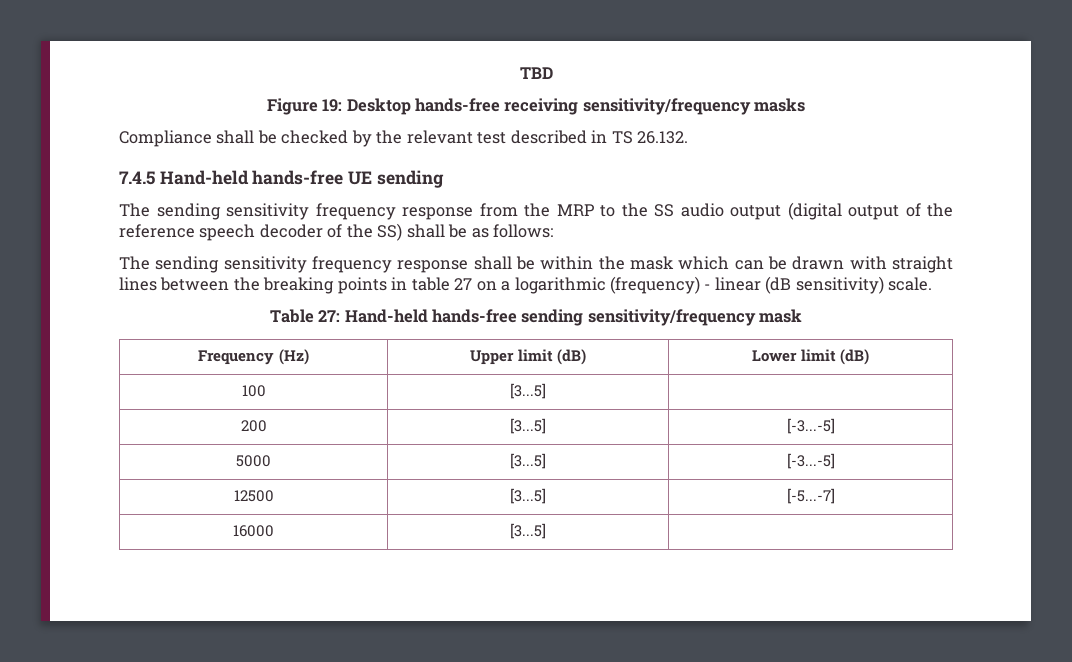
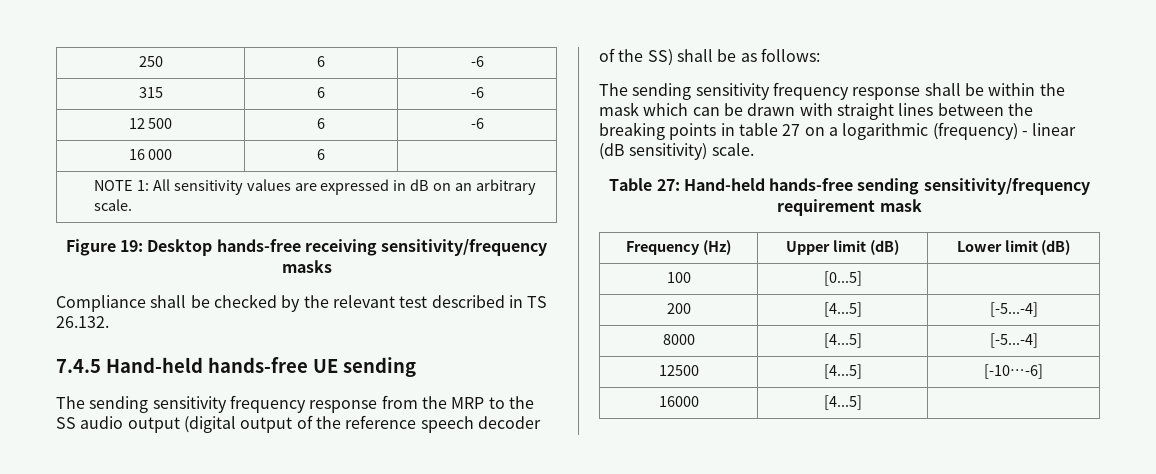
[519,67,553,79] TBD -> [138,56,163,67] [317,56,325,67] [470,56,484,67] [138,87,163,98] [317,87,325,98] [470,87,484,98] [128,118,173,129] [317,118,325,129] [470,118,484,129] [128,149,173,160] [317,149,325,160] [93,179,537,195] [93,199,132,211] 250 | 6 | -6 // 315 | 6 | -6 // 12 500 | 6 | -6 // 16 000 | 6 | // NOTE 1: All sensitivity values are expressed in dB on an arbitrary scale.
(756, 317) none -> [777,199,876,216] requirement
[510,383,546,399] [3...5] -> [823,271,862,286] [0...5]
[510,418,546,434] [786,418,835,434] [236,455,271,467] [510,453,546,469] [786,453,835,469] [3...5] | [-3...-5] // 5000 | [3...5] | [-3...-5] -> [823,302,862,317] [989,302,1038,317] [662,334,695,345] [823,333,862,348] [989,333,1038,348] [4...5] | [-5...-4] // 8000 | [4...5] | [-5...-4]
[510,488,546,504] [786,488,835,504] [3...5] | [-5...-7] -> [823,364,862,379] [984,364,1043,379] [4...5] | [-10…-6]
[510,523,546,539] [3...5] -> [823,395,862,410] [4...5]

